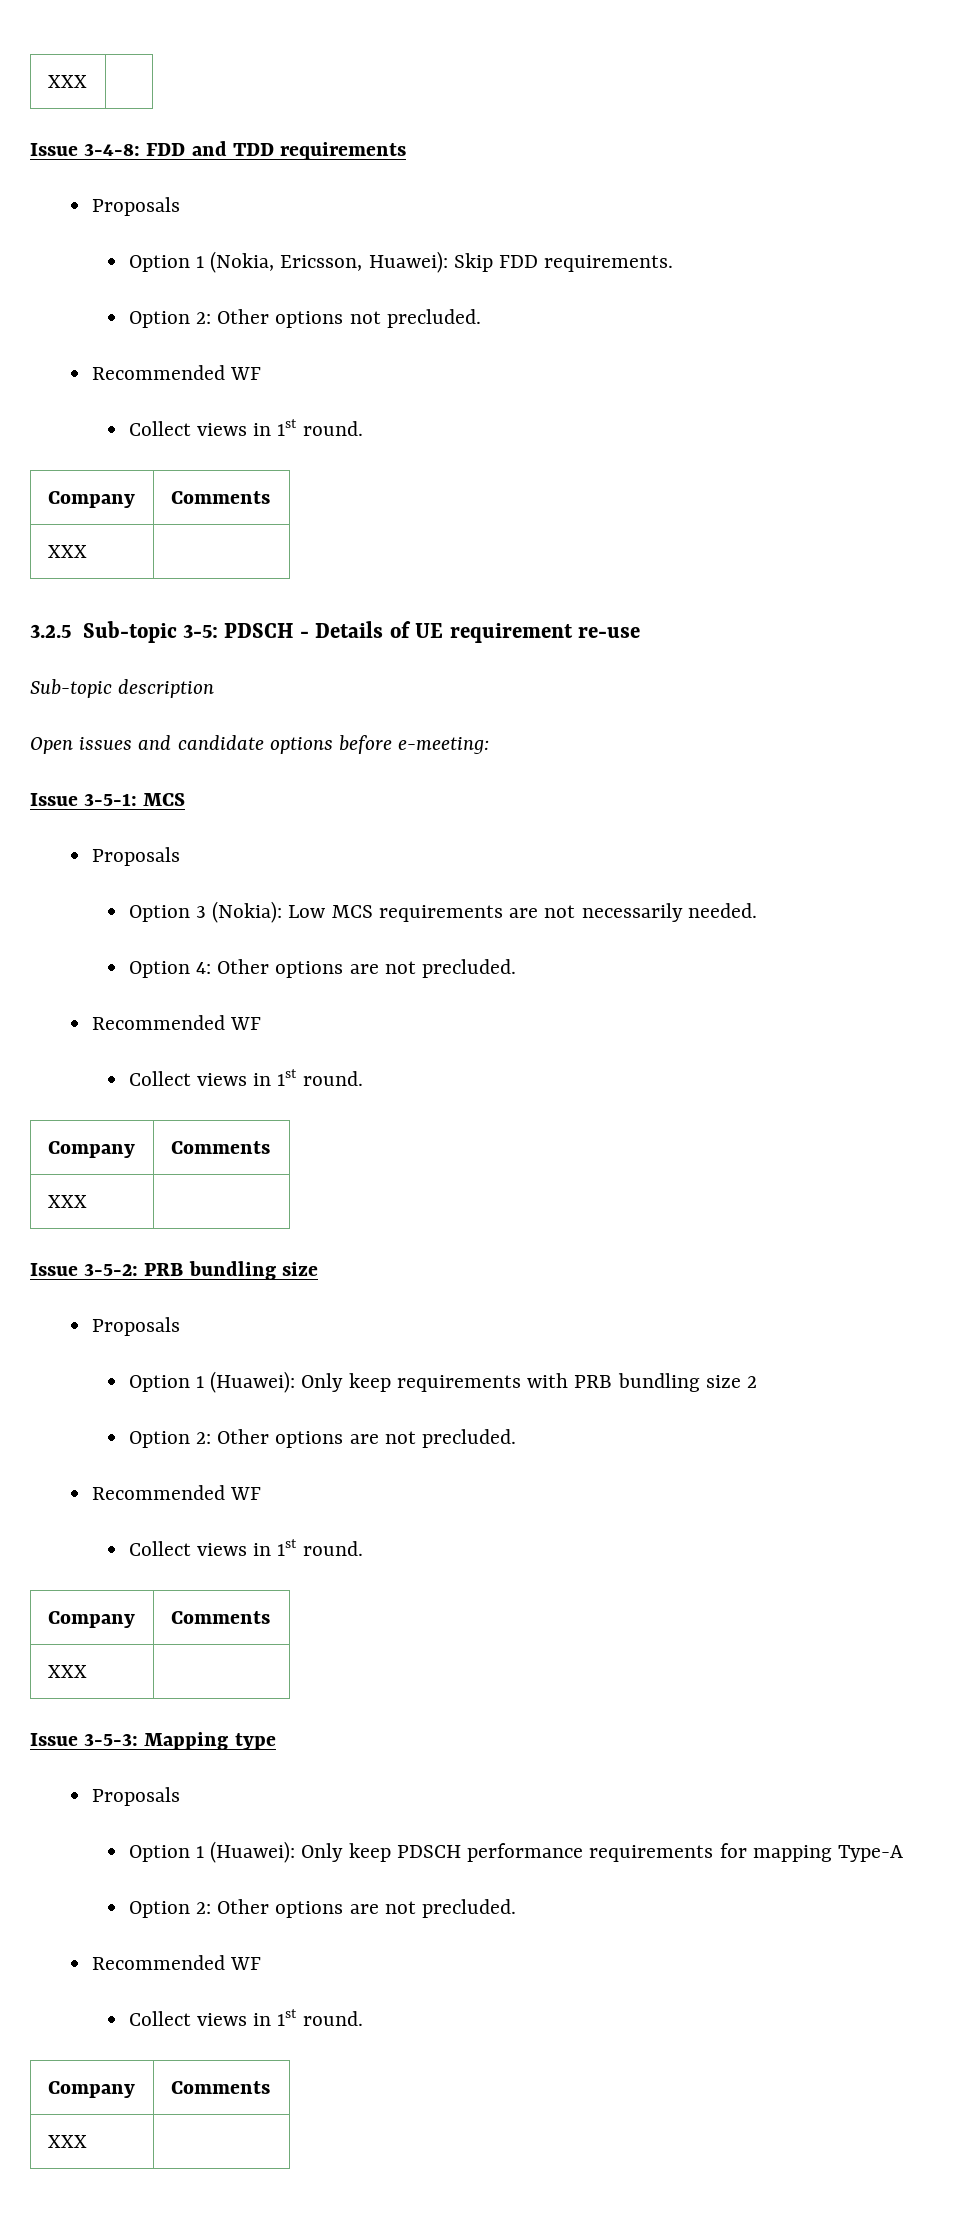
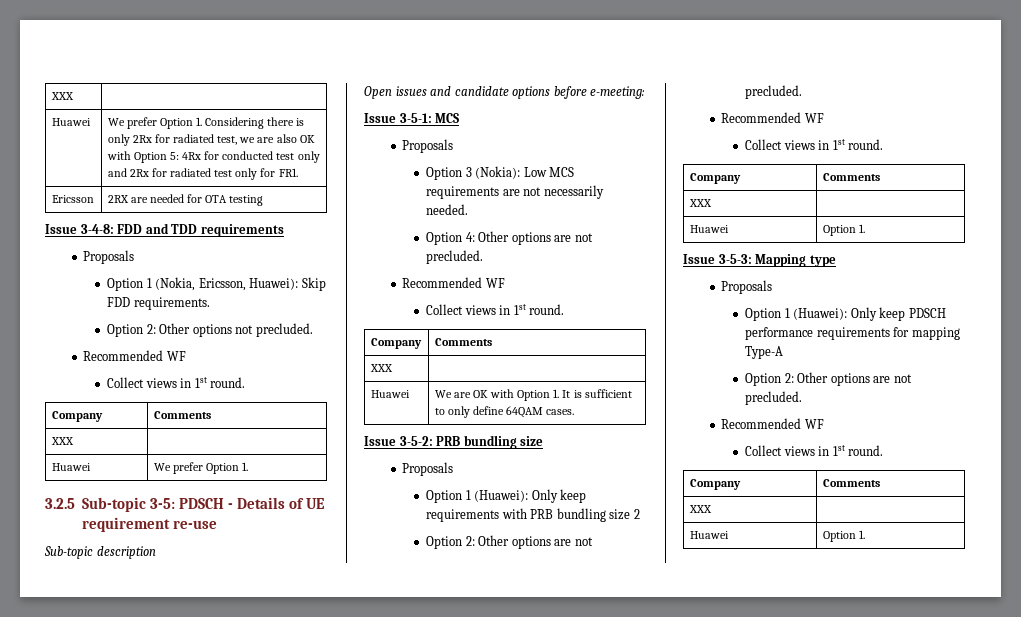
[47,75,87,88] XXX | -> [50,92,74,100] [51,118,91,126] [107,117,305,129] [107,134,315,146] [106,151,320,163] [107,168,298,180] [51,195,94,203] [107,194,264,206] XXX | // Huawei | We prefer Option 1. Considering there is only 2Rx for radiated test, we are also OK with Option 5: 4Rx for conducted test only and 2Rx for radiated test only for FR1. // Ericsson | 2RX are needed for OTA testing
(87, 551) none -> [51,463,91,471] [153,462,249,474] // Huawei | We prefer Option 1.
(87, 1201) none -> [370,390,410,398] [434,389,632,401] [434,406,575,418] // Huawei | We are OK with Option 1. It is sufficient to only define 64QAM cases.
(87, 1671) none -> [689,225,729,233] [822,224,865,236] // Huawei | Option 1.
(87, 2141) none -> [689,531,729,539] [822,530,865,542] // Huawei | Option 1.

